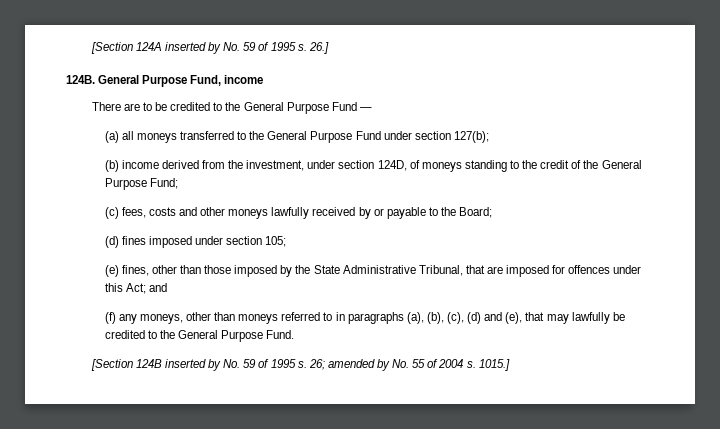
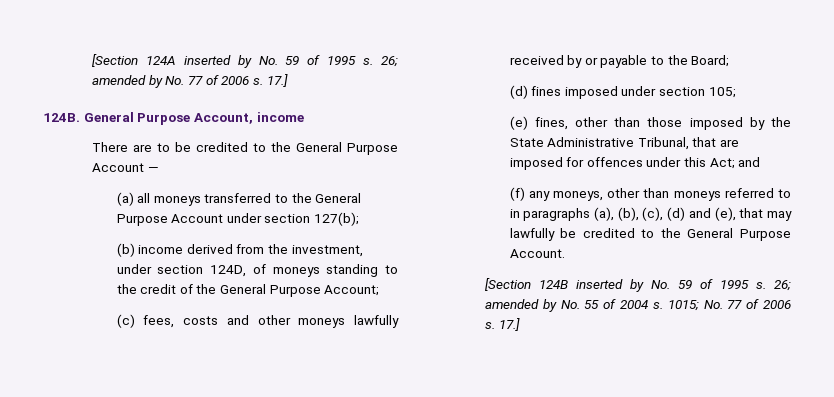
[308,42,329,54] 26.] -> [380,56,398,67] [92,74,288,88] 26; amended by No. 77 of 2006 s. 17.]
[190,75,222,86] Fund, -> [193,113,253,124] Account,
[331,102,357,111] Fund -> [92,163,145,172] Account
[355,131,381,140] Fund -> [171,214,224,223] Account
[149,178,178,189] Fund; -> [324,285,380,296] Account;
[266,330,295,339] Fund. -> [509,249,565,258] Account.
[478,359,510,371] 1015.] -> [667,299,791,311] [485,318,520,331] 1015; No. 77 of 2006 s. 17.]

